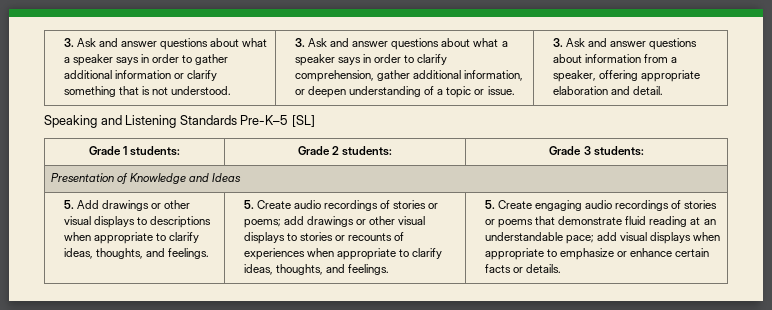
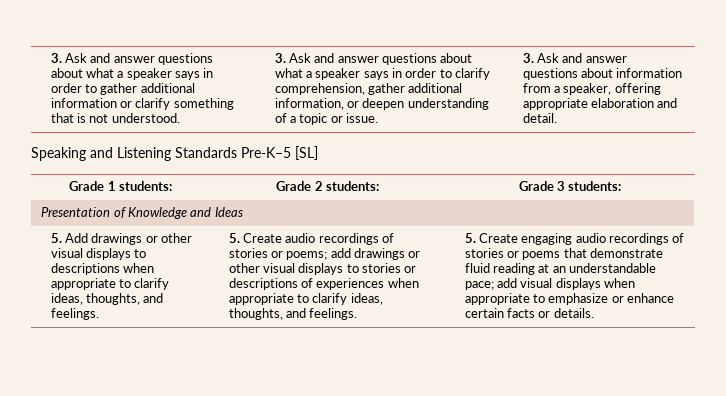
[348,233,393,241] recounts -> [228,278,298,290] descriptions

